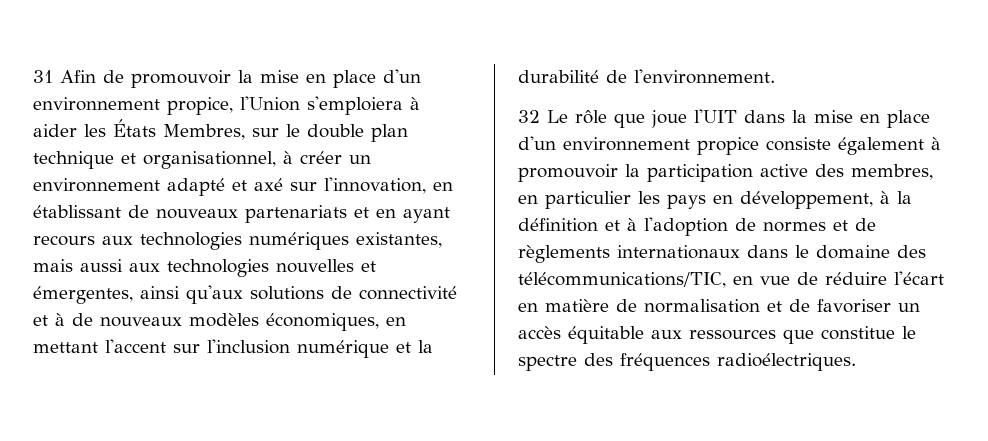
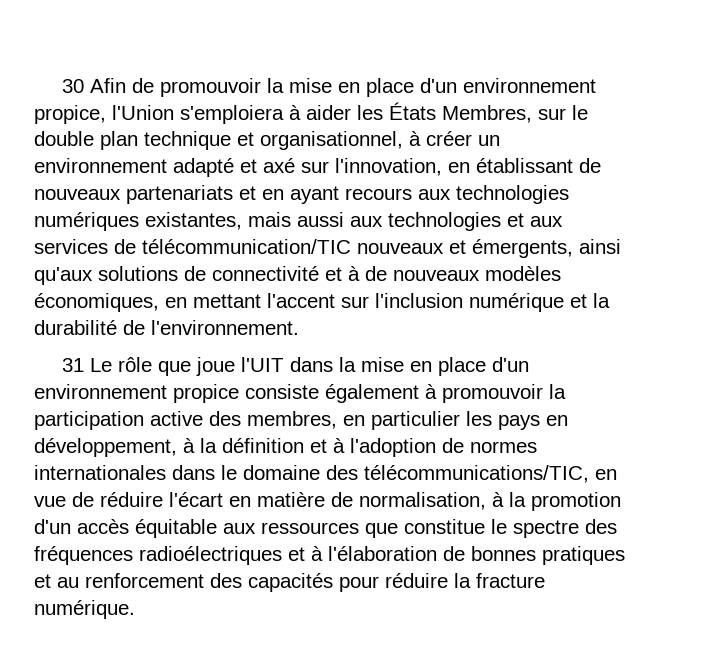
[33,70,53,83] 31 -> [62,79,85,93] 30
[276,259,376,273] [33,286,133,304] nouvelles et émergentes, -> [507,213,563,227] [34,239,573,258] et aux services de télécommunication/TIC nouveaux et émergents,
[518,110,540,123] 32 -> [62,358,85,372] 31
[833,218,876,231] [518,245,740,263] et de règlements internationaux -> [34,465,166,480] internationales
[644,299,920,313] normalisation et de favoriser un -> [359,492,621,511] [34,519,71,534] normalisation, à la promotion d'un
[717,353,856,371] radioélectriques. -> [139,546,625,565] [34,573,545,592] [34,600,135,619] radioélectriques et à l'élaboration de bonnes pratiques et au renforcement des capacités pour réduire la fracture numérique.

